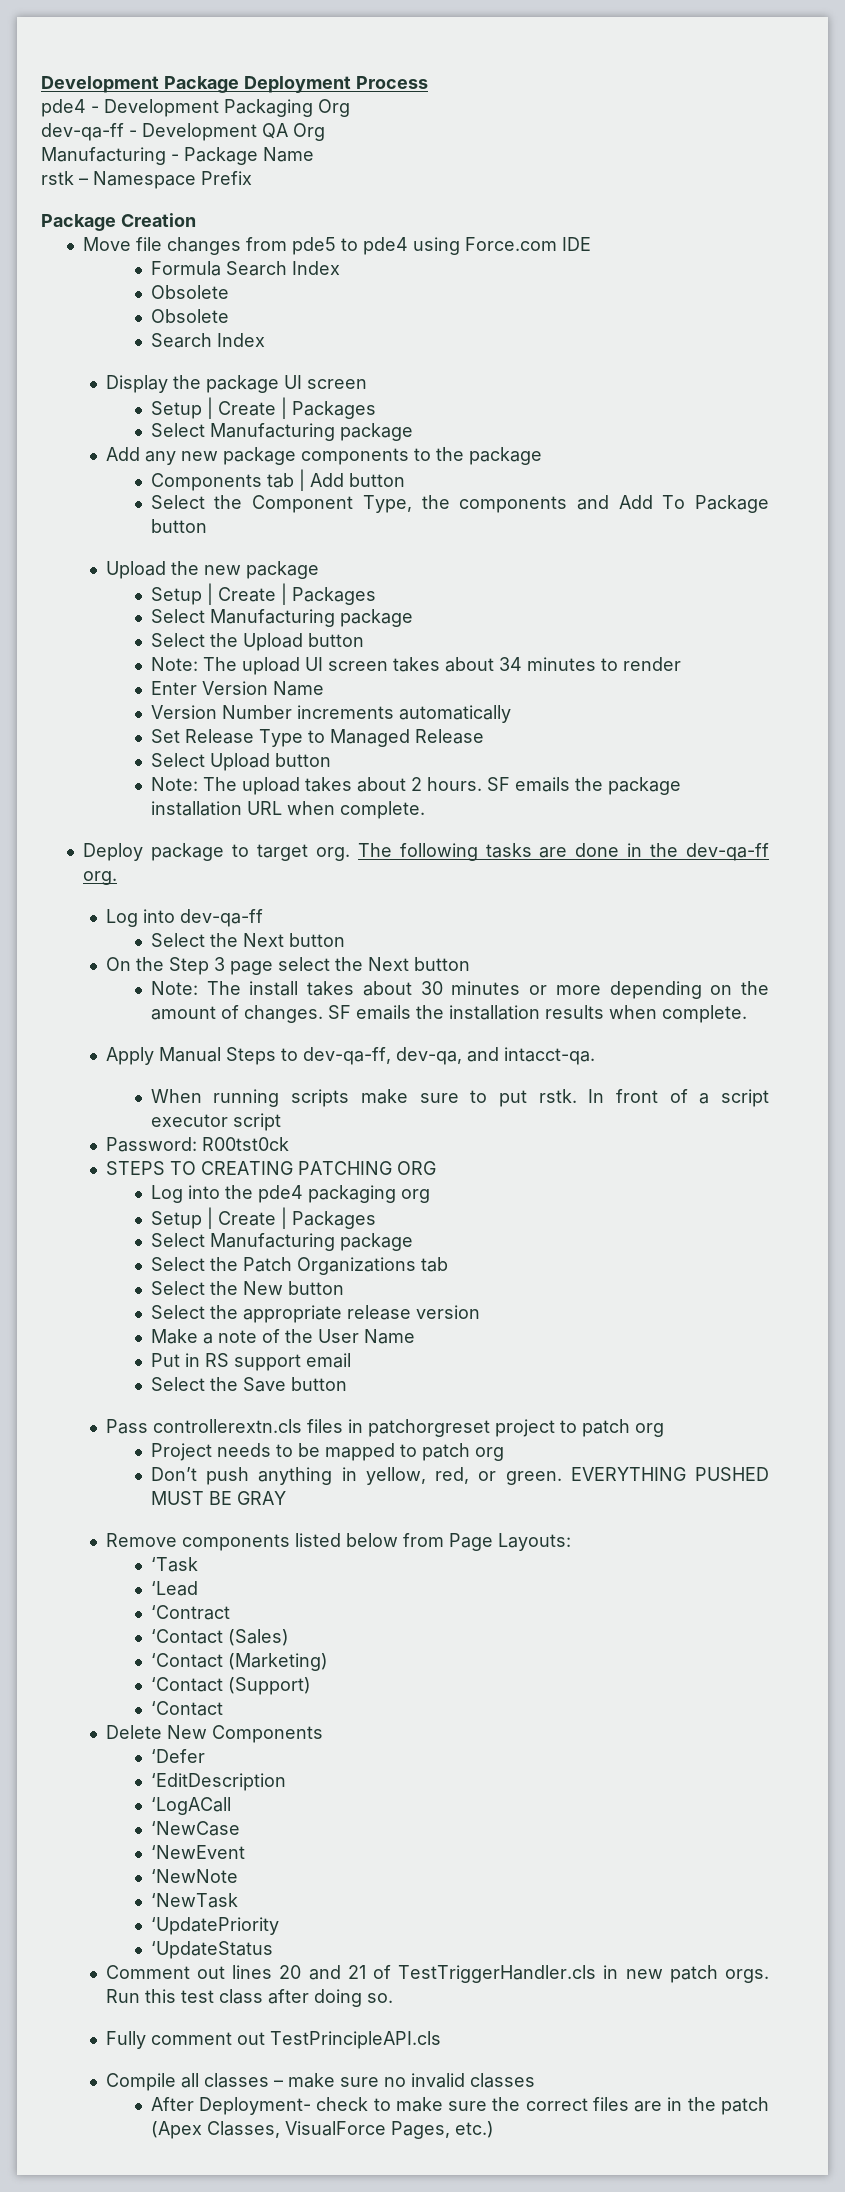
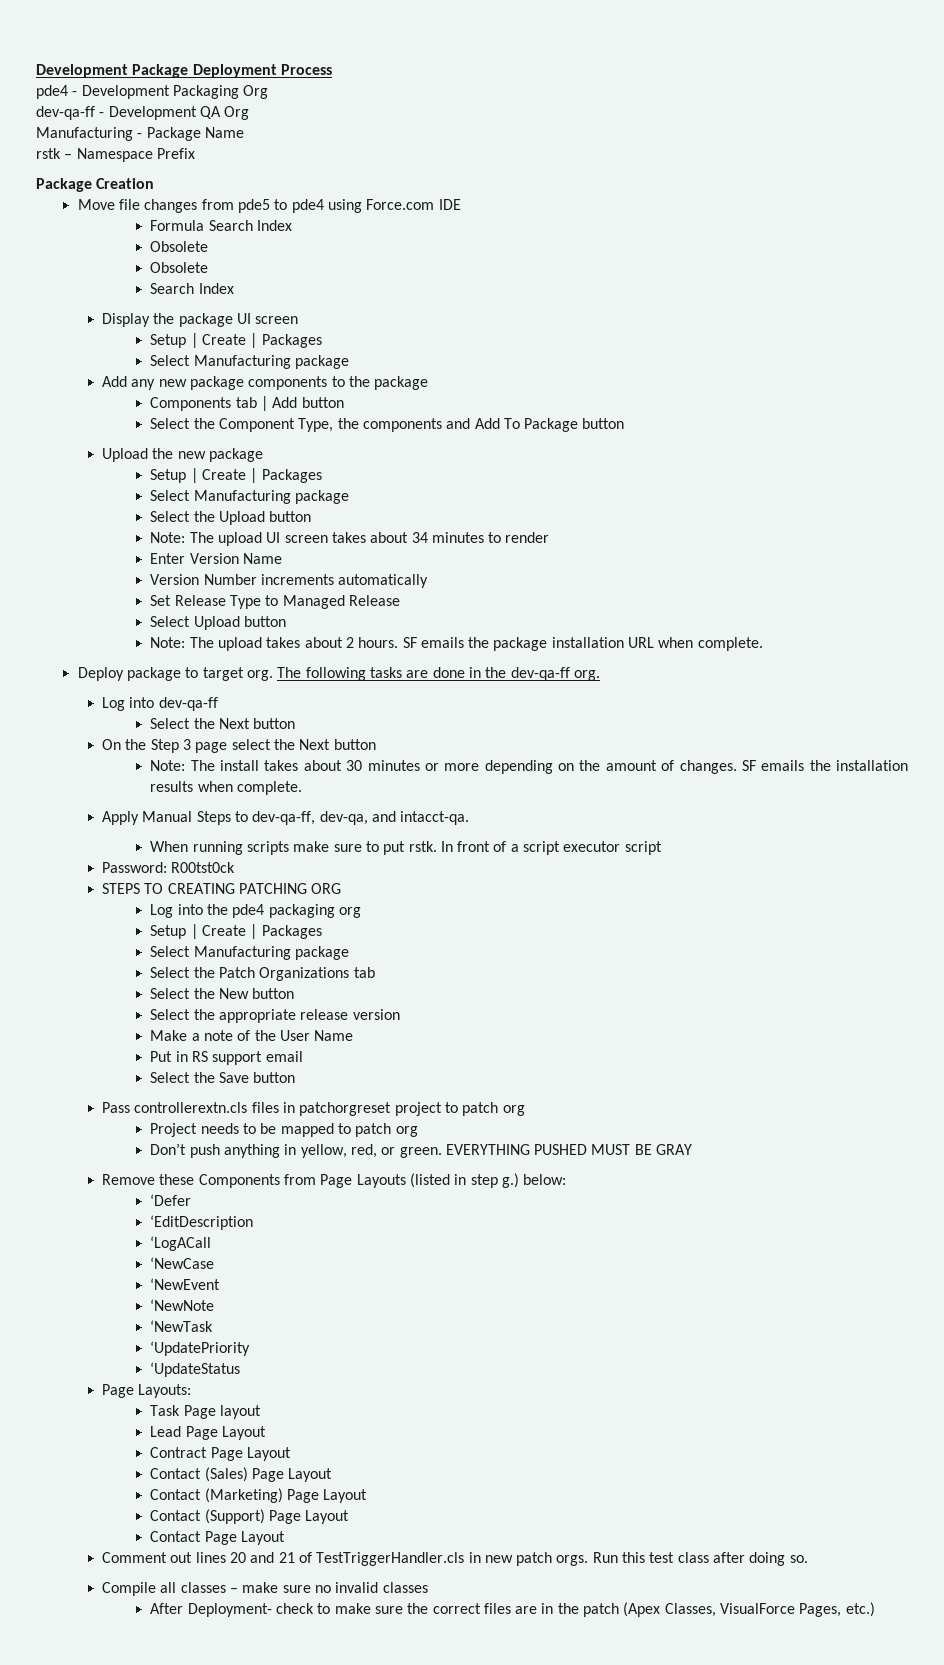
[181,1533,571,1551] [150,1557,198,1572] [150,1581,198,1596] [150,1605,230,1620] [150,1629,289,1646] [150,1653,328,1671] [150,1677,311,1695] [150,1701,223,1716] [105,1725,323,1743] components listed below from Page Layouts: // ‘Task // ‘Lead // ‘Contract // ‘Contact (Sales) // ‘Contact (Marketing) // ‘Contact (Support) // ‘Contact // Delete New Components -> [159,1173,567,1188] these Components from Page Layouts (listed in step g.) below:
(273, 1950) none -> [101,1384,192,1398] [150,1405,261,1419] [150,1426,266,1440] [150,1447,291,1461] [150,1467,333,1482] [150,1488,368,1503] [150,1509,350,1524] [150,1531,285,1545] // Page Layouts: // Task Page layout // Lead Page Layout // Contract Page Layout // Contact (Sales) Page Layout // Contact (Marketing) Page Layout // Contact (Support) Page Layout // Contact Page Layout
[105,2031,441,2049] // Fully comment out TestPrincipleAPI.cls -> (808, 1559) none

